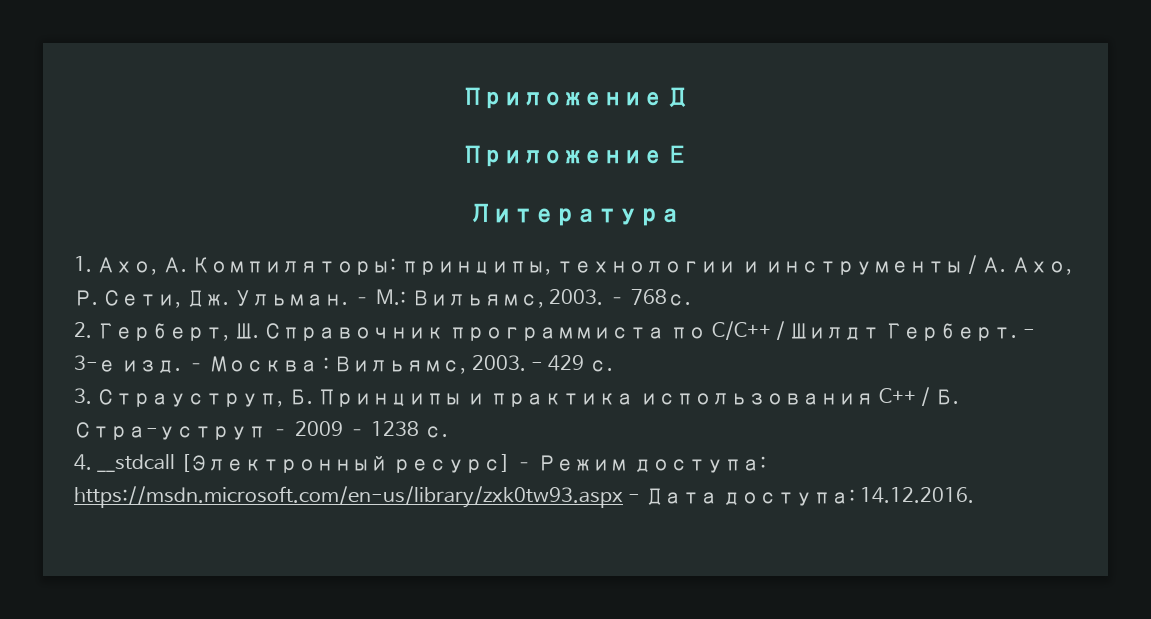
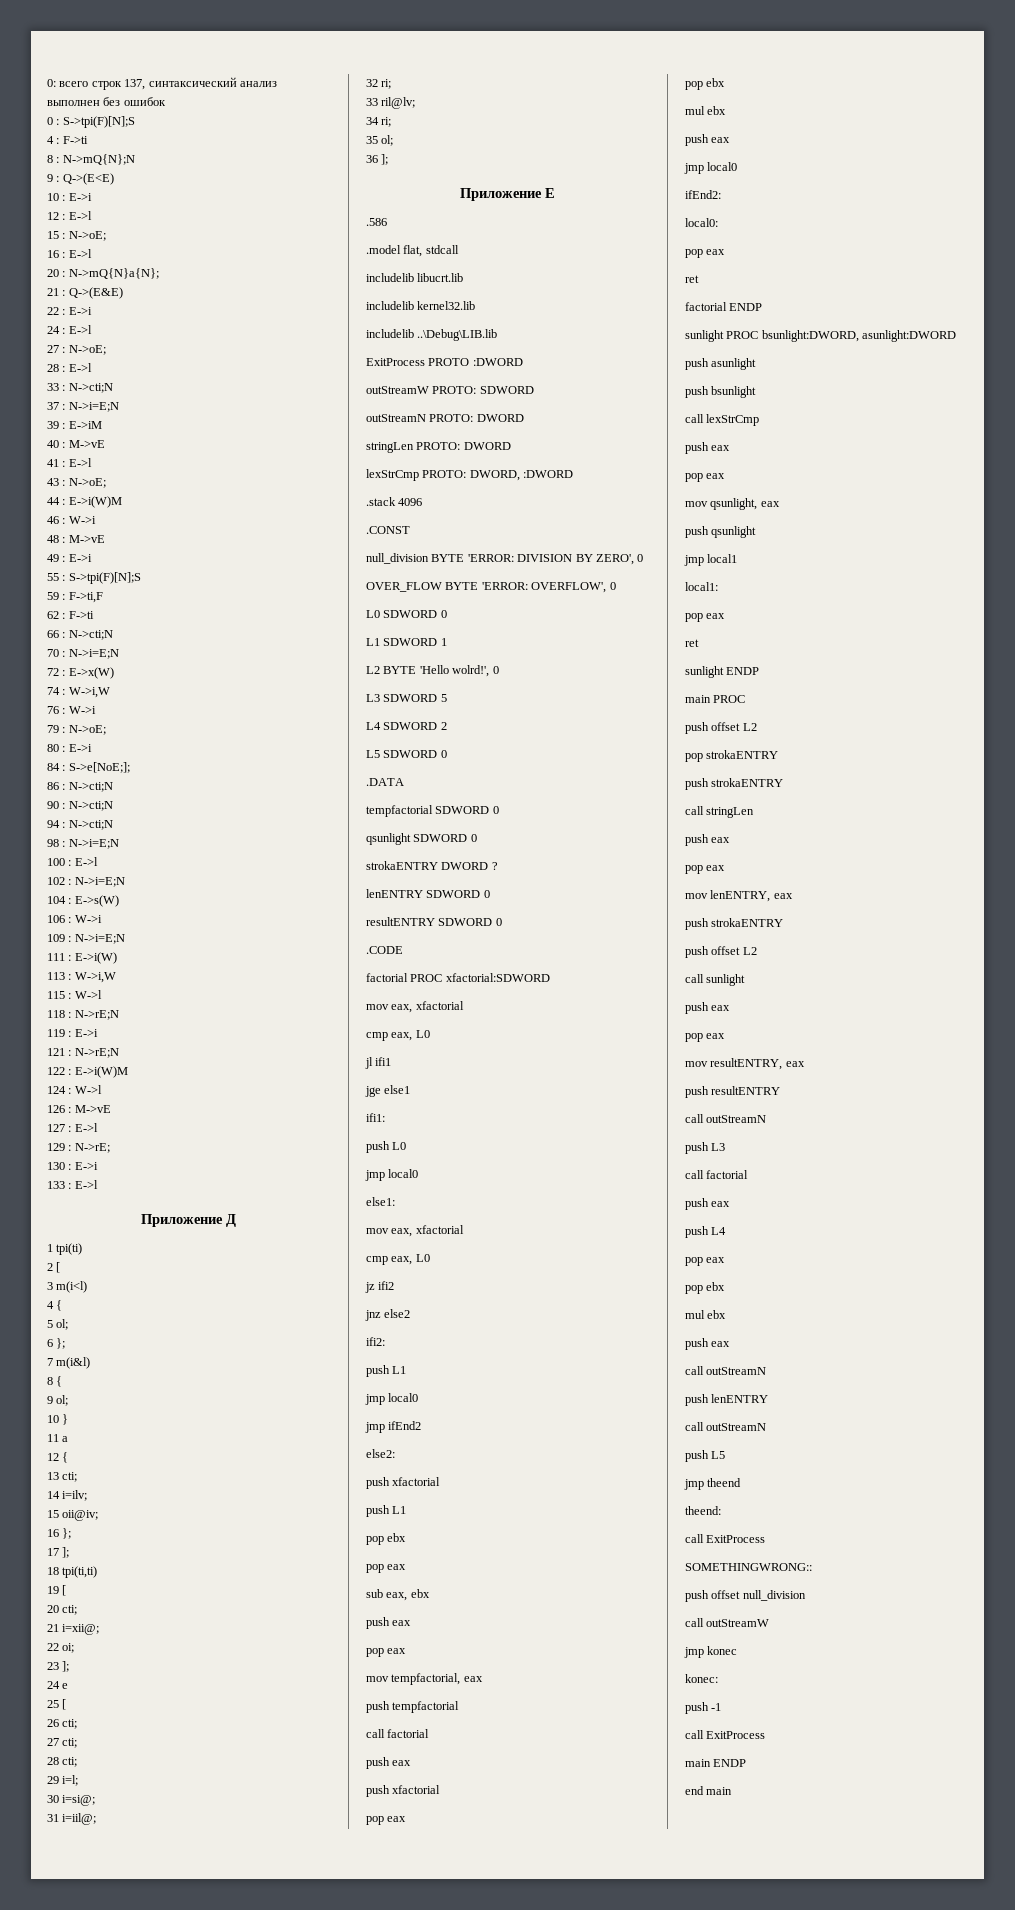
[462,87,689,109] [462,145,689,167] [470,203,681,226] [74,255,1072,275] [74,289,692,308] [74,321,1035,341] [74,355,614,374] [74,387,960,407] [74,421,449,440] [74,454,766,473] [74,486,975,508] Приложение Д // Приложение Е // Литература // 1. Ахо, А. Компиляторы: принципы, технологии и инструменты / А. Ахо, Р. Сети, Дж. Ульман. – M.: Вильямс, 2003. – 768с. // 2. Герберт, Ш. Справочник программиста по C/C++ / Шилдт Герберт. - 3-е изд. – Москва : Вильямс, 2003. - 429 с. // 3. Страуструп, Б. Принципы и практика использования C++ / Б. Стра-уструп – 2009 – 1238 с. // 4. __stdcall [Электронный ресурс] – Режим доступа: https://msdn.microsoft.com/en-us/library/zxk0tw93.aspx - Дата доступа: 14.12.2016. -> [47,77,277,90] [47,97,166,106] [47,116,135,128] [47,136,88,144] [47,154,135,165] [47,173,114,185] [47,193,92,201] [47,211,92,220] [47,231,106,241] [47,249,92,258] [47,268,159,279] [47,287,123,299] [47,307,92,315] [47,325,92,334] [47,345,106,355] [47,363,92,372] [47,383,113,393] [47,402,119,412] [47,421,102,429] [47,440,105,448] [47,458,92,467] [47,478,106,488] [47,496,122,508] [47,516,96,524] [47,535,105,543] [47,554,92,562] [47,572,141,584] [47,592,103,603] [47,611,94,619] [47,630,113,640] [47,649,119,659] [47,667,114,679] [47,687,110,698] [47,706,96,714] [47,725,106,735] [47,744,92,752] [47,762,130,773] [47,782,113,792] [47,801,113,811] [47,820,113,830] [47,839,119,849] [47,857,98,866] [47,877,125,887] [47,895,119,907] [47,915,102,923] [47,934,125,944] [47,952,117,964] [47,972,116,983] [47,990,102,999] [47,1010,119,1020] [47,1029,98,1037] [47,1048,119,1058] [47,1066,128,1078] [47,1085,102,1094] [47,1105,111,1113] [47,1123,98,1132] [47,1143,110,1153] [47,1162,98,1170] [47,1180,98,1189] [140,1214,236,1227] [47,1243,83,1255] [47,1262,61,1273] [47,1281,88,1293] [47,1300,63,1311] [47,1319,69,1330] [47,1338,66,1349] [47,1357,91,1369] [47,1376,63,1387] [47,1395,69,1406] [47,1414,69,1425] [47,1434,69,1442] [47,1452,69,1463] [47,1472,78,1482] [47,1490,88,1501] [47,1510,99,1521] [47,1528,72,1539] [47,1547,70,1558] [47,1566,98,1578] [47,1585,67,1596] [47,1605,78,1615] [47,1624,100,1635] [47,1643,75,1653] [47,1661,70,1672] [47,1681,69,1689] [47,1699,67,1710] [47,1719,78,1729] [47,1738,78,1748] [47,1757,78,1767] [47,1775,79,1786] [47,1795,96,1806] [47,1813,97,1825] [366,79,392,89] [366,97,416,109] [366,117,392,127] [366,135,394,146] [366,154,389,165] [459,188,555,201] [366,218,387,226] [366,245,459,257] [366,273,464,282] [366,301,476,310] [366,329,498,341] [366,358,523,366] [366,386,534,394] [366,414,524,422] [366,442,511,453] [366,469,574,481] [366,497,423,506] [366,526,410,534] [366,553,644,565] [366,582,616,593] [366,610,447,618] [366,638,447,646] [366,665,499,677] [366,694,447,702] [366,722,447,730] [366,750,447,758] [366,778,404,786] [366,805,499,817] [366,833,477,845] [366,861,498,870] [366,889,490,898] [366,917,502,926] [366,946,403,954] [366,973,550,982] [366,1001,464,1013] [366,1030,430,1041] [365,1057,392,1069] [365,1085,411,1097] [366,1113,385,1122] [366,1141,407,1153] [365,1169,419,1181] [366,1197,395,1206] [366,1225,464,1237] [366,1254,430,1265] [365,1281,395,1293] [365,1309,411,1321] [366,1337,385,1346] [366,1365,407,1377] [365,1393,419,1405] [365,1421,422,1433] [366,1449,395,1458] [366,1477,441,1489] [366,1505,407,1517] [366,1533,407,1545] [366,1564,407,1573] [366,1589,430,1601] [366,1617,412,1629] [366,1648,407,1657] [366,1673,483,1685] [366,1701,460,1713] [366,1729,430,1738] [366,1757,412,1769] [366,1785,441,1797] [366,1816,407,1825] [685,78,726,90] [685,106,727,115] [685,134,731,146] [684,162,738,174] [685,190,721,199] [685,218,718,227] [685,249,726,258] [685,275,699,283] [685,302,763,311] [685,330,957,342] [685,358,757,370] [685,386,757,398] [685,414,760,426] [685,442,731,454] [685,473,726,482] [685,498,780,510] [685,526,757,538] [684,554,738,566] [685,582,718,591] [685,613,726,622] [685,639,699,647] [685,666,760,678] [685,695,746,703] [685,722,757,734] [685,750,779,762] [685,778,784,790] [685,806,755,818] [685,834,731,846] [685,865,726,874] [685,890,793,902] [685,918,784,930] [685,946,757,958] [685,974,746,986] [685,1002,731,1014] [685,1033,726,1042] [685,1058,805,1070] [685,1086,781,1098] [685,1114,767,1123] [685,1142,726,1154] [685,1170,749,1179] [685,1198,731,1210] [685,1226,727,1238] [685,1257,726,1266] [685,1282,726,1294] [685,1310,727,1319] [685,1338,731,1350] [685,1366,767,1375] [685,1394,769,1406] [685,1422,767,1431] [685,1450,726,1462] [684,1478,742,1490] [685,1506,721,1515] [685,1534,766,1543] [685,1563,812,1571] [685,1590,806,1602] [685,1618,770,1627] [684,1646,738,1658] [685,1674,718,1683] [685,1702,722,1714] [685,1730,766,1739] [685,1759,747,1767] [685,1786,733,1795] 0: всего строк 137, синтаксический анализ выполнен без ошибок // 0 : S->tpi(F)[N];S // 4 : F->ti // 8 : N->mQ{N};N // 9 : Q->(E<E) // 10 : E->i // 12 : E->l // 15 : N->oE; // 16 : E->l // 20 : N->mQ{N}a{N}; // 21 : Q->(E&E) // 22 : E->i // 24 : E->l // 27 : N->oE; // 28 : E->l // 33 : N->cti;N // 37 : N->i=E;N // 39 : E->iM // 40 : M->vE // 41 : E->l // 43 : N->oE; // 44 : E->i(W)M // 46 : W->i // 48 : M->vE // 49 : E->i // 55 : S->tpi(F)[N];S // 59 : F->ti,F // 62 : F->ti // 66 : N->cti;N // 70 : N->i=E;N // 72 : E->x(W) // 74 : W->i,W // 76 : W->i // 79 : N->oE; // 80 : E->i // 84 : S->e[NoE;]; // 86 : N->cti;N // 90 : N->cti;N // 94 : N->cti;N // 98 : N->i=E;N // 100 : E->l // 102 : N->i=E;N // 104 : E->s(W) // 106 : W->i // 109 : N->i=E;N // 111 : E->i(W) // 113 : W->i,W // 115 : W->l // 118 : N->rE;N // 119 : E->i // 121 : N->rE;N // 122 : E->i(W)M // 124 : W->l // 126 : M->vE // 127 : E->l // 129 : N->rE; // 130 : E->i // 133 : E->l // Приложение Д // 1 tpi(ti) // 2 [ // 3 m(i<l) // 4 { // 5 ol; // 6 }; // 7 m(i&l) // 8 { // 9 ol; // 10 } // 11 a // 12 { // 13 cti; // 14 i=ilv; // 15 oii@iv; // 16 }; // 17 ]; // 18 tpi(ti,ti) // 19 [ // 20 cti; // 21 i=xii@; // 22 oi; // 23 ]; // 24 e // 25 [ // 26 cti; // 27 cti; // 28 cti; // 29 i=l; // 30 i=si@; // 31 i=iil@; // 32 ri; // 33 ril@lv; // 34 ri; // 35 ol; // 36 ]; // Приложение Е // .586 // .model flat, stdcall // includelib libucrt.lib // includelib kernel32.lib // includelib ..\Debug\LIB.lib // ExitProcess PROTO :DWORD // outStreamW PROTO: SDWORD // outStreamN PROTO: DWORD // stringLen PROTO: DWORD // lexStrCmp PROTO: DWORD, :DWORD // .stack 4096 // .CONST // null_division BYTE 'ERROR: DIVISION BY ZERO', 0 // OVER_FLOW BYTE 'ERROR: OVERFLOW', 0 // L0 SDWORD 0 // L1 SDWORD 1 // L2 BYTE 'Hello wolrd!', 0 // L3 SDWORD 5 // L4 SDWORD 2 // L5 SDWORD 0 // .DATA // tempfactorial SDWORD 0 // qsunlight SDWORD 0 // strokaENTRY DWORD ? // lenENTRY SDWORD 0 // resultENTRY SDWORD 0 // .CODE // factorial PROC xfactorial:SDWORD // mov eax, xfactorial // cmp eax, L0 // jl ifi1 // jge else1 // ifi1: // push L0 // jmp local0 // else1: // mov eax, xfactorial // cmp eax, L0 // jz ifi2 // jnz else2 // ifi2: // push L1 // jmp local0 // jmp ifEnd2 // else2: // push xfactorial // push L1 // pop ebx // pop eax // sub eax, ebx // push eax // pop eax // mov tempfactorial, eax // push tempfactorial // call factorial // push eax // push xfactorial // pop eax // pop ebx // mul ebx // push eax // jmp local0 // ifEnd2: // local0: // pop eax // ret // factorial ENDP // sunlight PROC bsunlight:DWORD, asunlight:DWORD // push asunlight // push bsunlight // call lexStrCmp // push eax // pop eax // mov qsunlight, eax // push qsunlight // jmp local1 // local1: // pop eax // ret // sunlight ENDP // main PROC // push offset L2 // pop strokaENTRY // push strokaENTRY // call stringLen // push eax // pop eax // mov lenENTRY, eax // push strokaENTRY // push offset L2 // call sunlight // push eax // pop eax // mov resultENTRY, eax // push resultENTRY // call outStreamN // push L3 // call factorial // push eax // push L4 // pop eax // pop ebx // mul ebx // push eax // call outStreamN // push lenENTRY // call outStreamN // push L5 // jmp theend // theend: // call ExitProcess // SOMETHINGWRONG:: // push offset null_division // call outStreamW // jmp konec // konec: // push -1 // call ExitProcess // main ENDP // end main

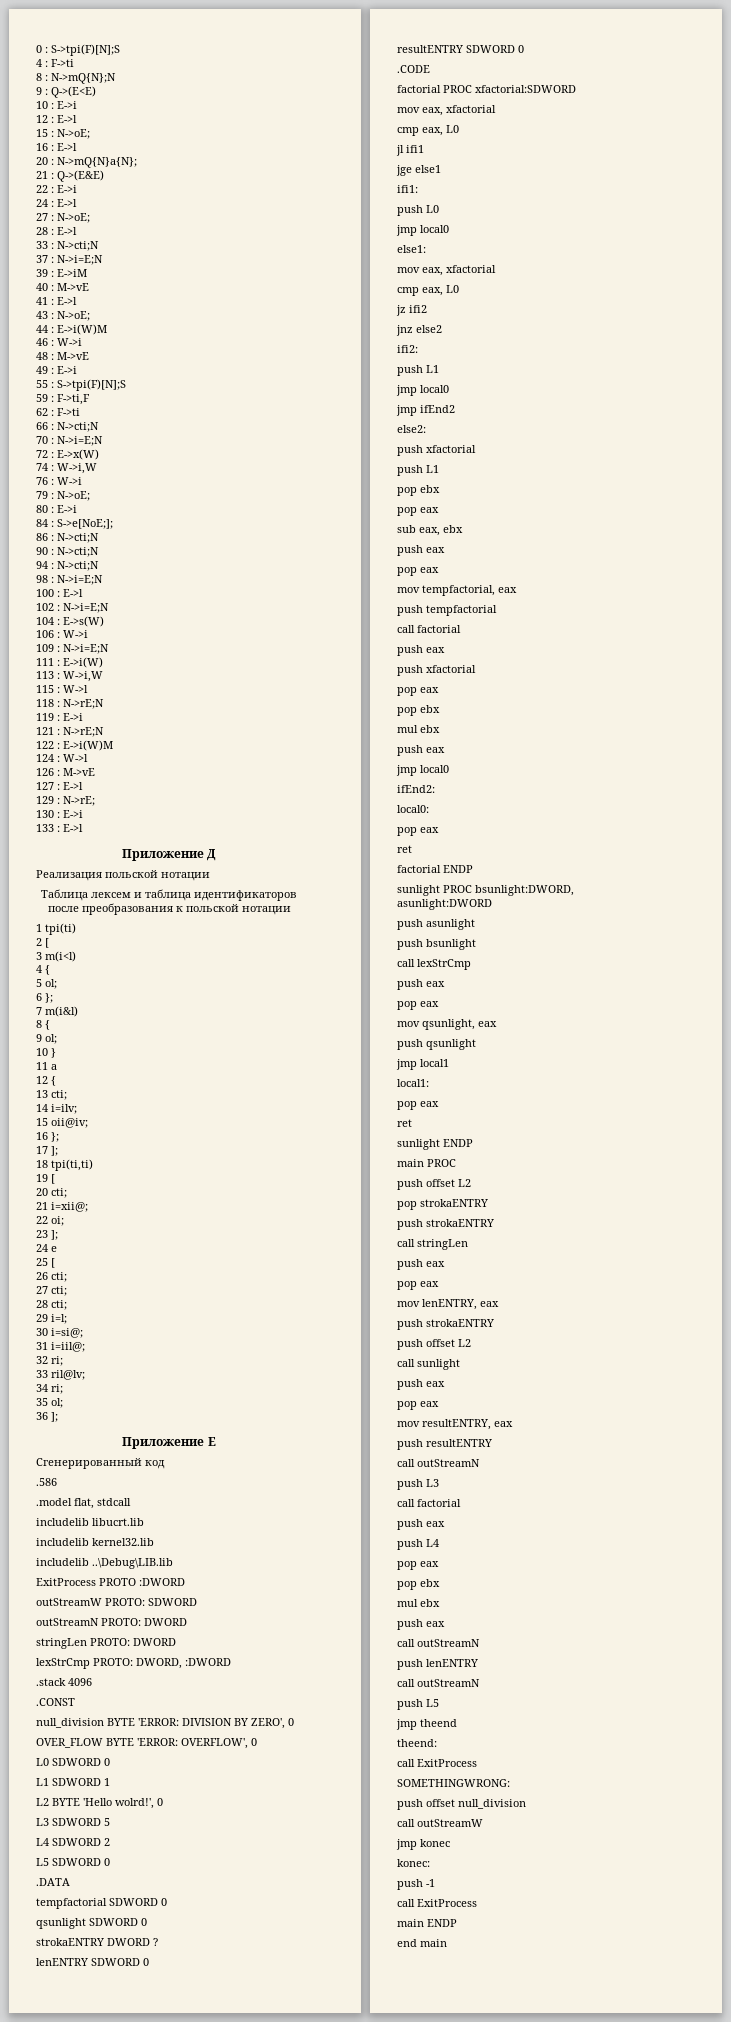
[47,77,277,90] [47,97,166,106] 0: всего строк 137, синтаксический анализ выполнен без ошибок // -> (36, 49) none
(236, 1220) none -> [36,870,210,881] [41,889,297,901] [47,903,291,915] // Реализация польской нотации // Таблица лексем и таблица идентификаторов после преобразования к польской нотации
(555, 193) none -> [36,1458,165,1469] // Сгенерированный код
[685,1563,812,1571] SOMETHINGWRONG:: -> [397,1779,510,1787] SOMETHINGWRONG:

